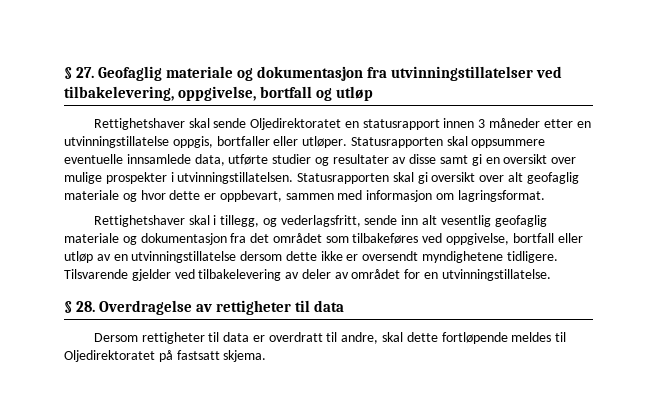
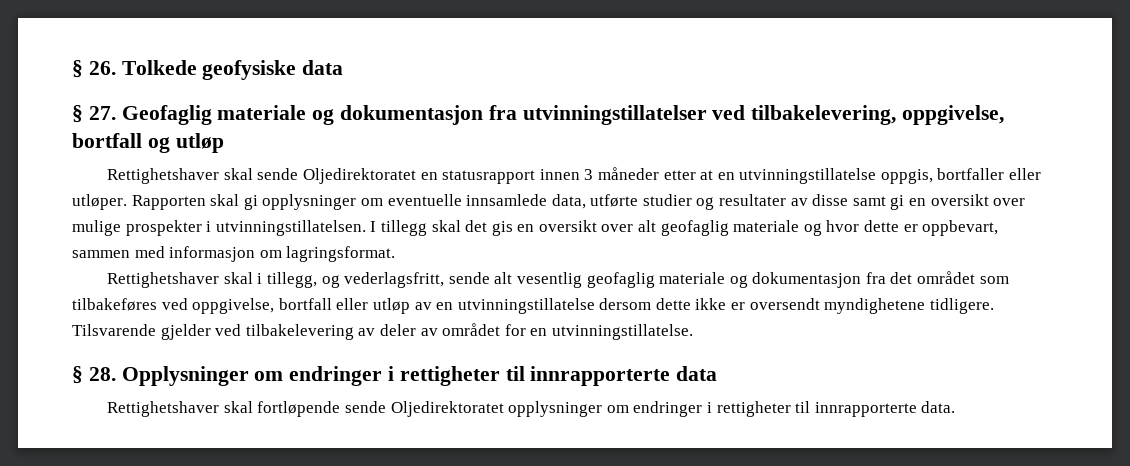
[64,67,72,79] § -> [72,60,344,80] [72,105,83,123] § 26. Tolkede geofysiske data // §
(573, 123) none -> [700,170,714,180] at
[350,136,546,148] Statusrapporten skal oppsummere -> [131,194,383,210] Rapporten skal gi opplysninger om
[297,172,428,184] Statusrapporten skal gi -> [370,220,535,236] I tillegg skal det gis en
[401,215,419,225] inn -> (490, 278) none
[99,300,345,315] [93,332,567,344] [64,350,267,362] Overdragelse av rettigheter til data // Dersom rettigheter til data er overdratt til andre, skal dette fortløpende meldes til Oljedirektoratet på fastsatt skjema. -> [121,366,718,386] [107,401,956,417] Opplysninger om endringer i rettigheter til innrapporterte data // Rettighetshaver skal fortløpende sende Oljedirektoratet opplysninger om endringer i rettigheter til innrapporterte data.

